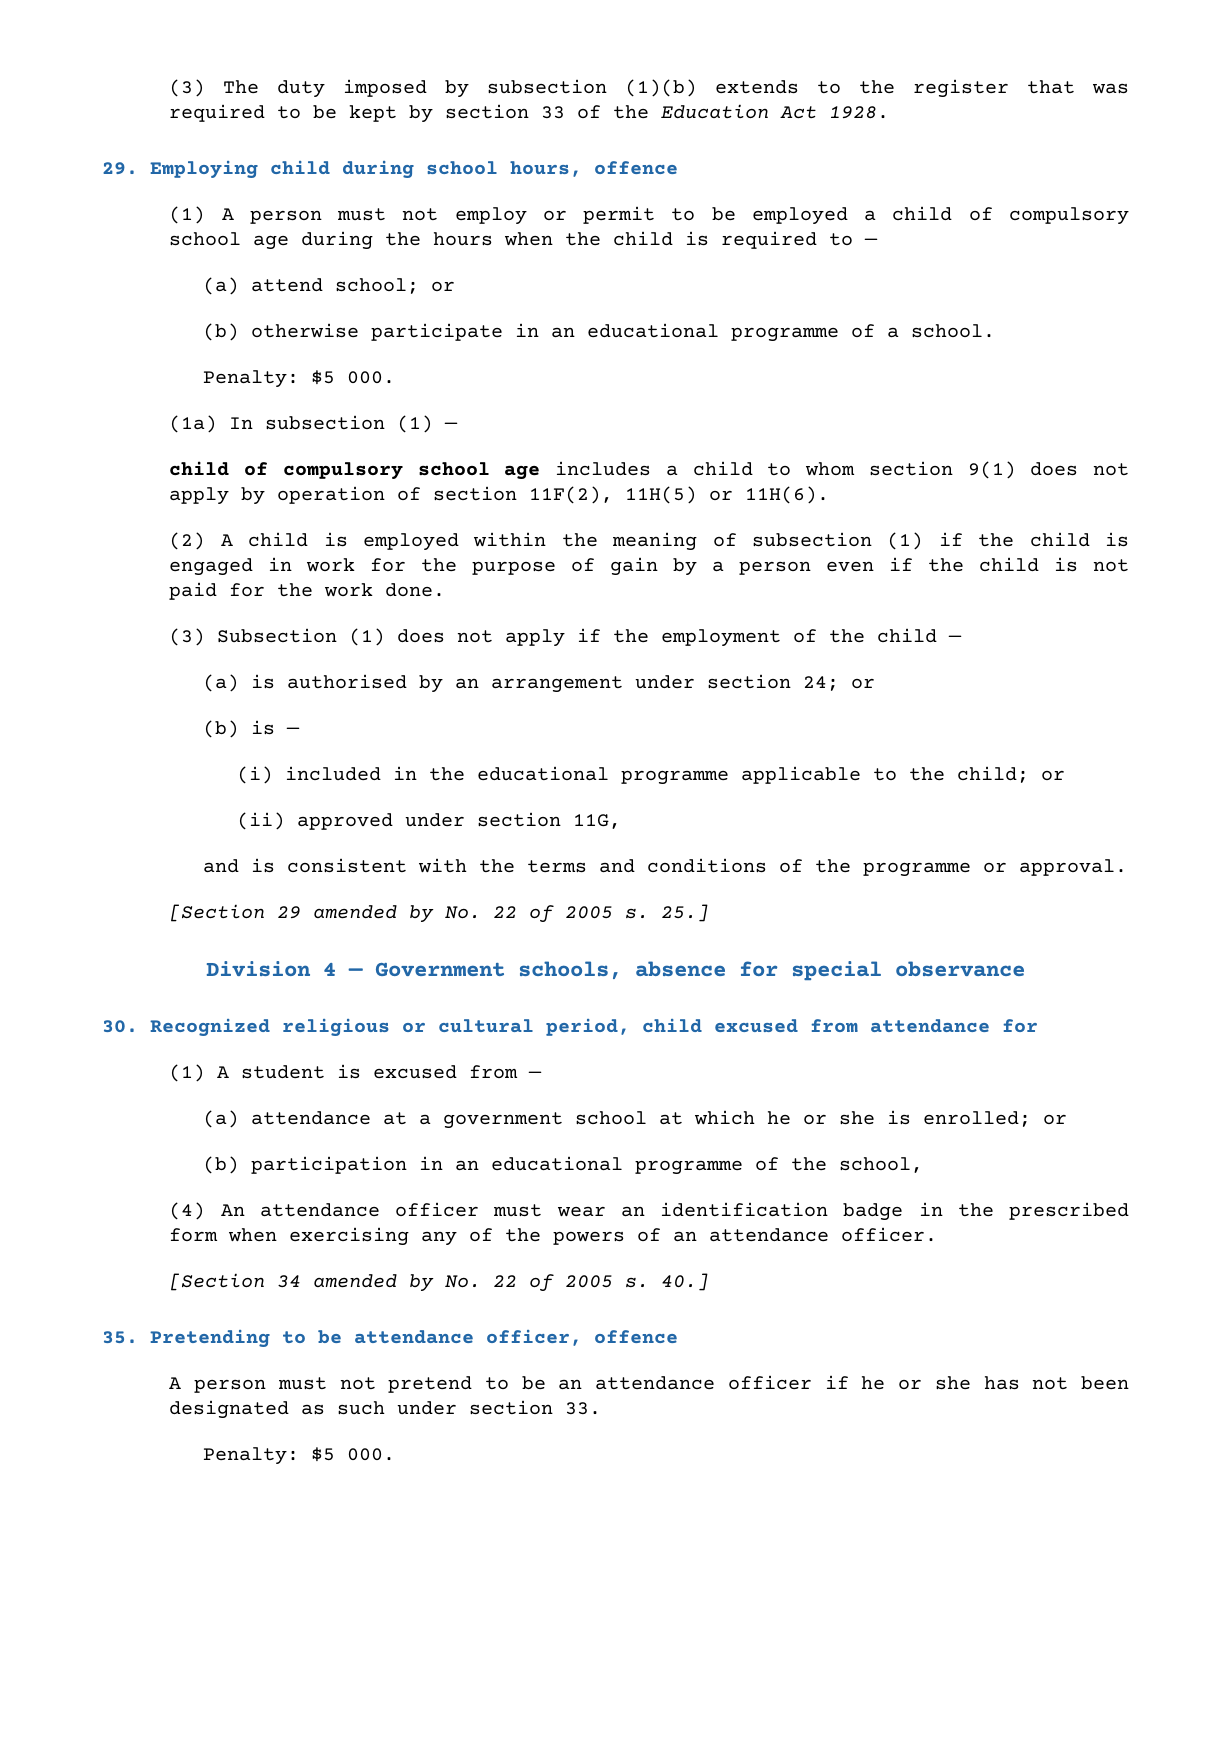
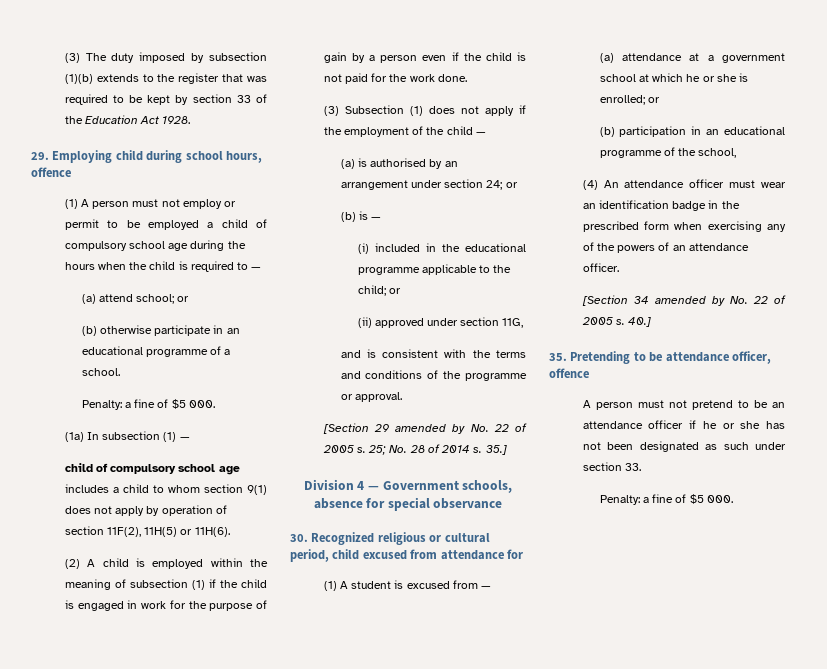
(300, 379) none -> [124,399,169,408] a fine of
[661,904,710,922] 25.] -> [368,444,507,455] 25; No. 28 of 2014 s. 35.]
(300, 1456) none -> [642,494,687,503] a fine of

